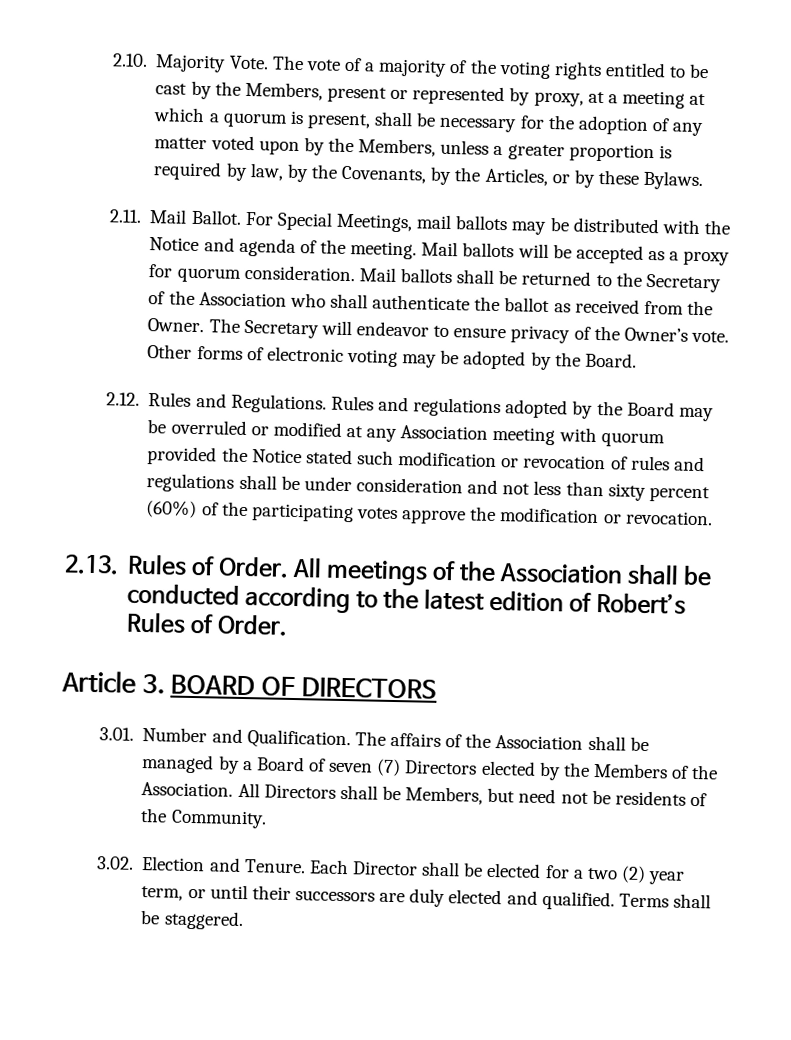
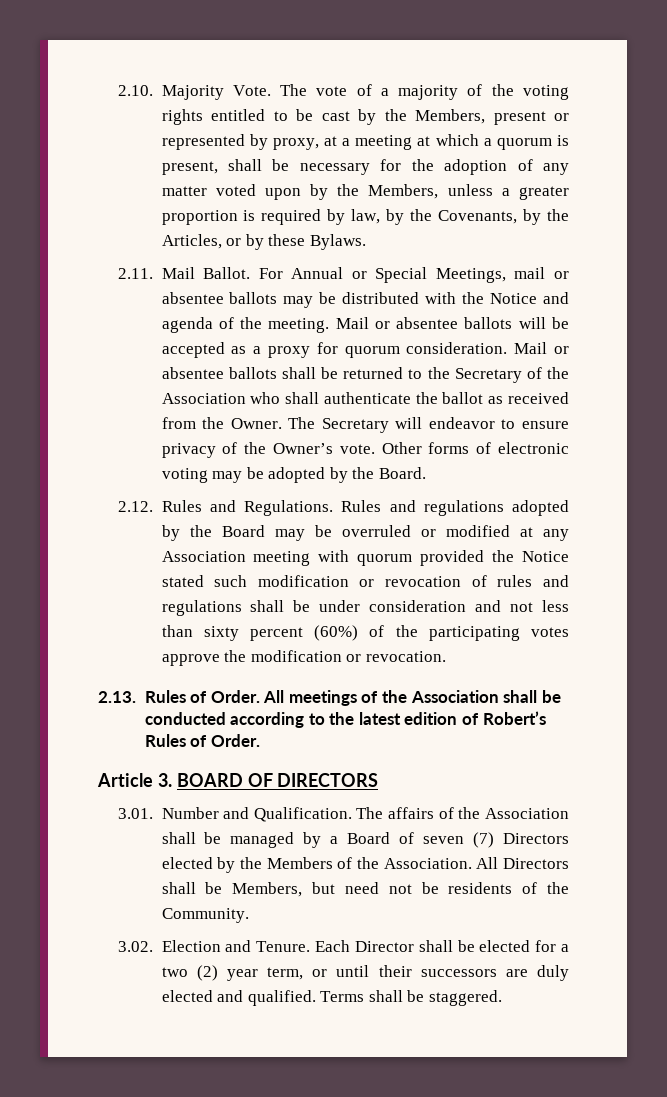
(274, 218) none -> [291,267,367,279] Annual or
(453, 222) none -> [554,271,569,279] [161,292,224,304] or absentee
(459, 249) none -> [374,317,459,329] or absentee
(397, 274) none -> [554,346,569,354] [161,367,224,379] or absentee

